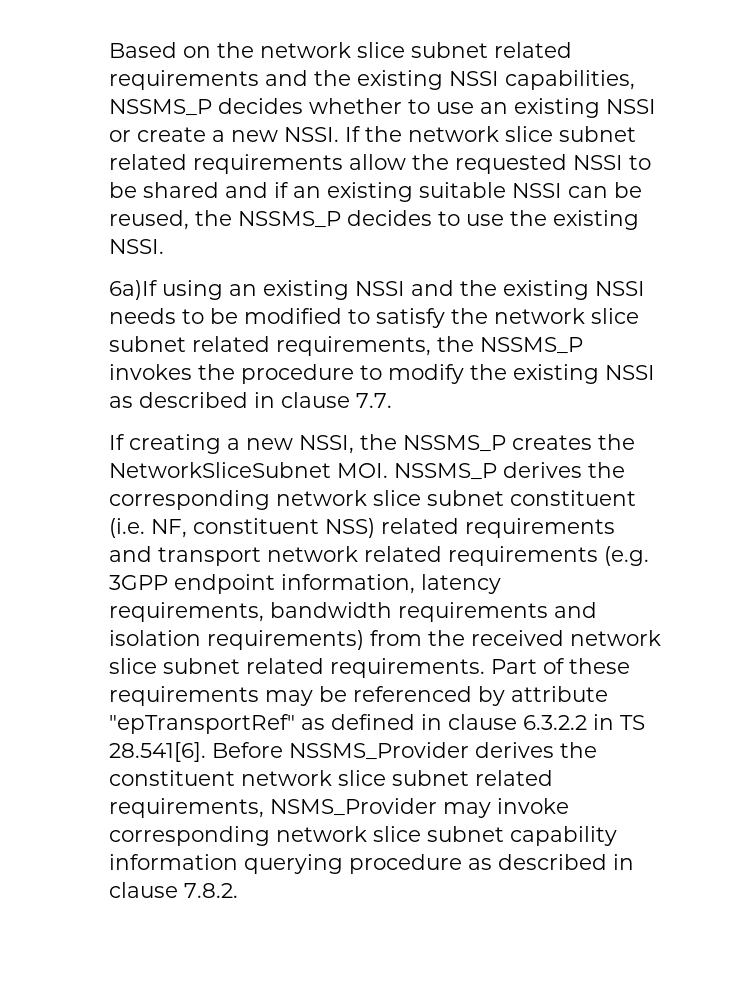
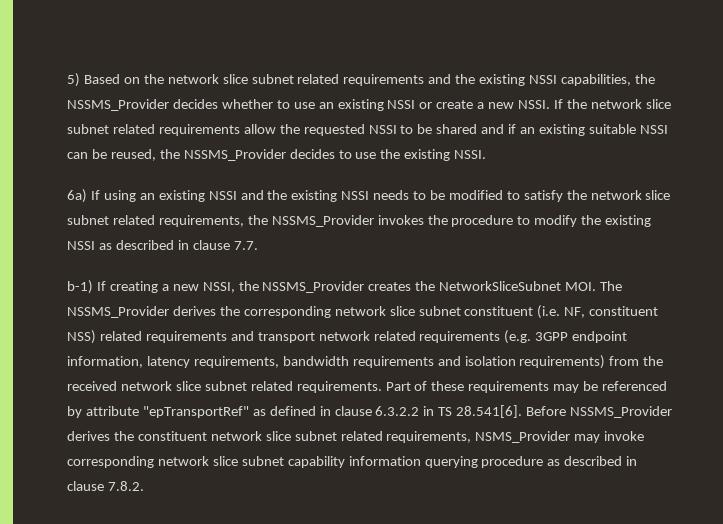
(108, 50) none -> [67,73,81,87] 5)
[108,99,212,116] NSSMS_P -> [634,74,655,84] [67,99,170,111] the NSSMS_Provider
[237,211,341,228] NSSMS_P -> [183,149,286,161] NSSMS_Provider
[108,280,158,300] 6a)If -> [67,189,100,203] 6a) If
[479,337,583,354] NSSMS_P -> [271,215,374,227] NSSMS_Provider
(392, 400) none -> [67,280,94,294] b-1)
[402,435,506,452] NSSMS_P -> [262,281,365,293] NSSMS_Provider
[393,463,497,480] NSSMS_P -> [600,281,623,291] [67,306,170,318] The NSSMS_Provider

